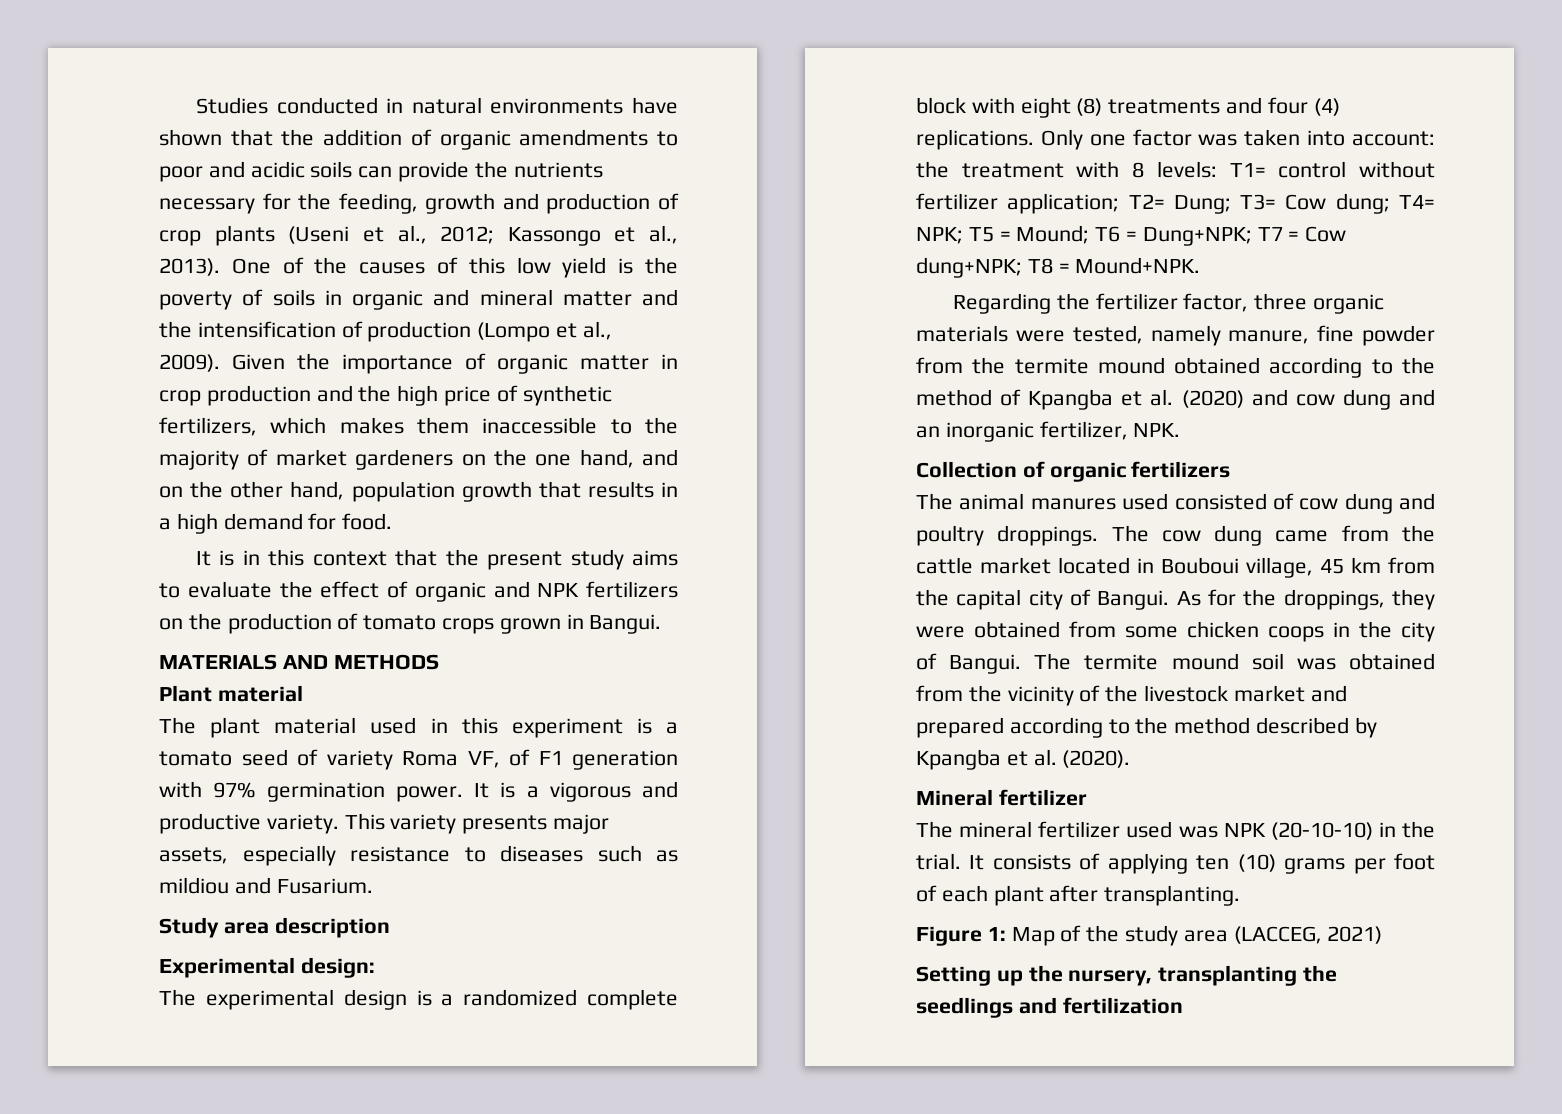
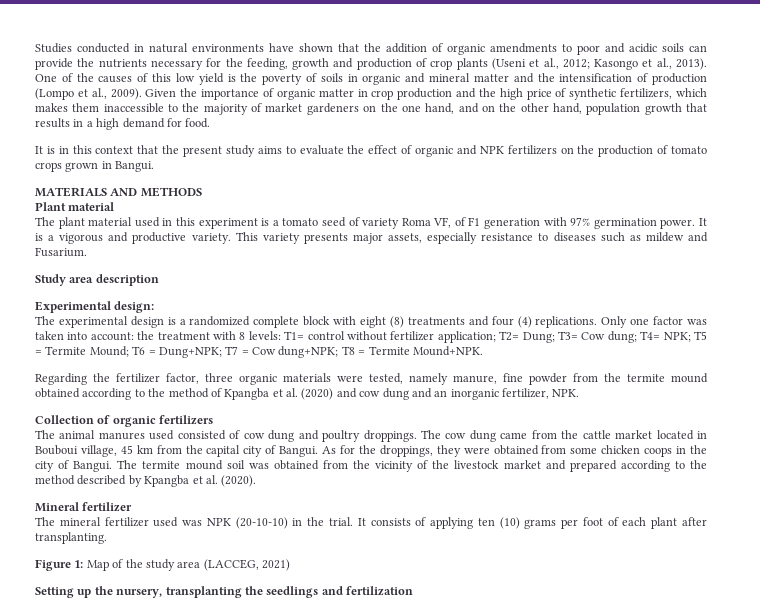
[507,227,601,246] Kassongo -> [594,59,639,70] Kasongo
[159,877,229,894] mildiou -> [645,232,684,242] mildew
(1011, 236) none -> [45,346,87,355] Termite
(1070, 268) none -> [368,346,410,355] Termite

